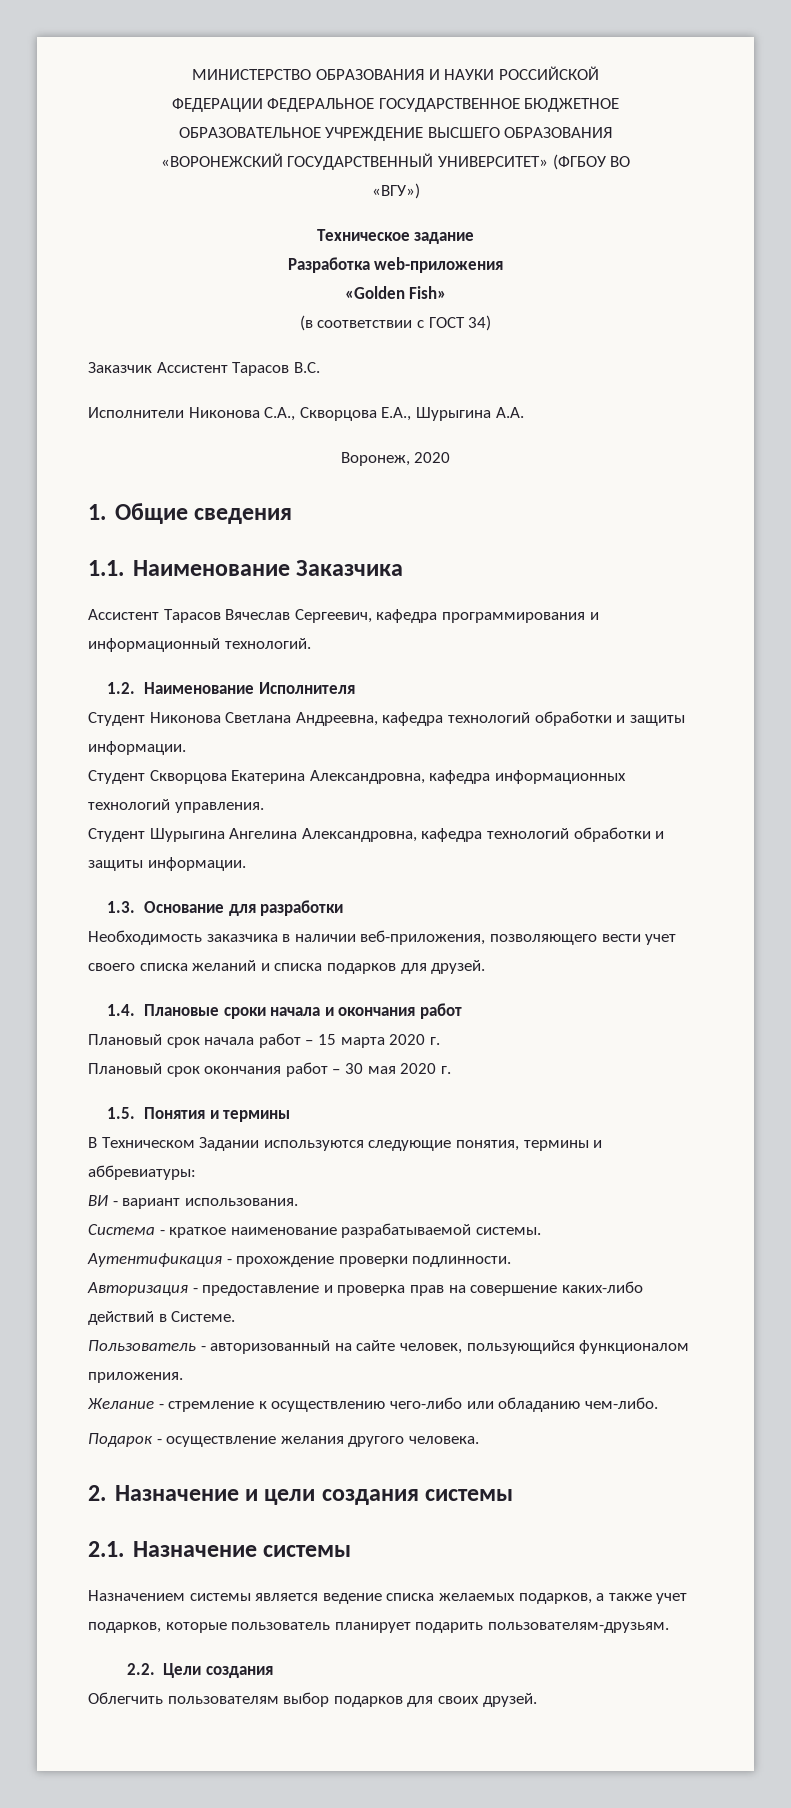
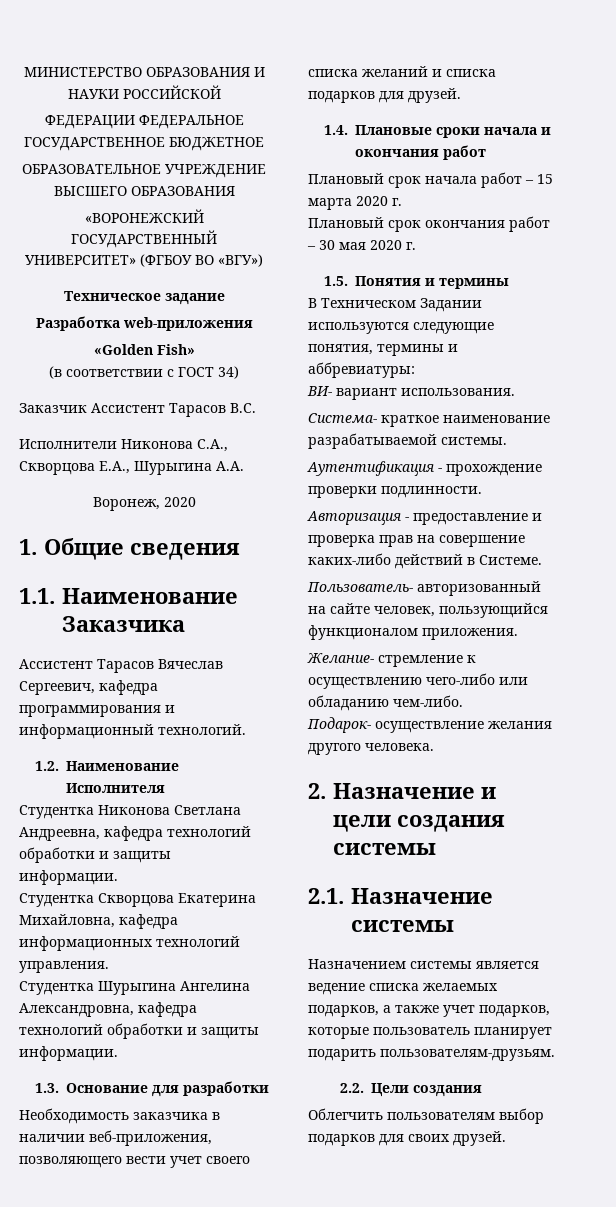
(631, 161) // -> (214, 260) none
[88,712,145,726] Студент -> [19,805,94,819] Студентка
[88,770,145,784] Студент -> [19,893,94,907] Студентка
[309,770,425,784] Александровна, -> [19,914,115,928] Михайловна,
[88,828,145,842] Студент -> [19,981,94,995] Студентка
[88,1195,118,1206] ВИ - -> [307,386,332,396] ВИ-
[88,1224,165,1235] Система - -> [308,413,377,423] Система-
[88,1340,206,1351] Пользователь - -> [307,582,413,592] Пользователь-
[87,1398,164,1409] Желание - -> [307,653,374,663] Желание-
[88,1433,162,1447] Подарок - -> [307,717,371,733] Подарок-

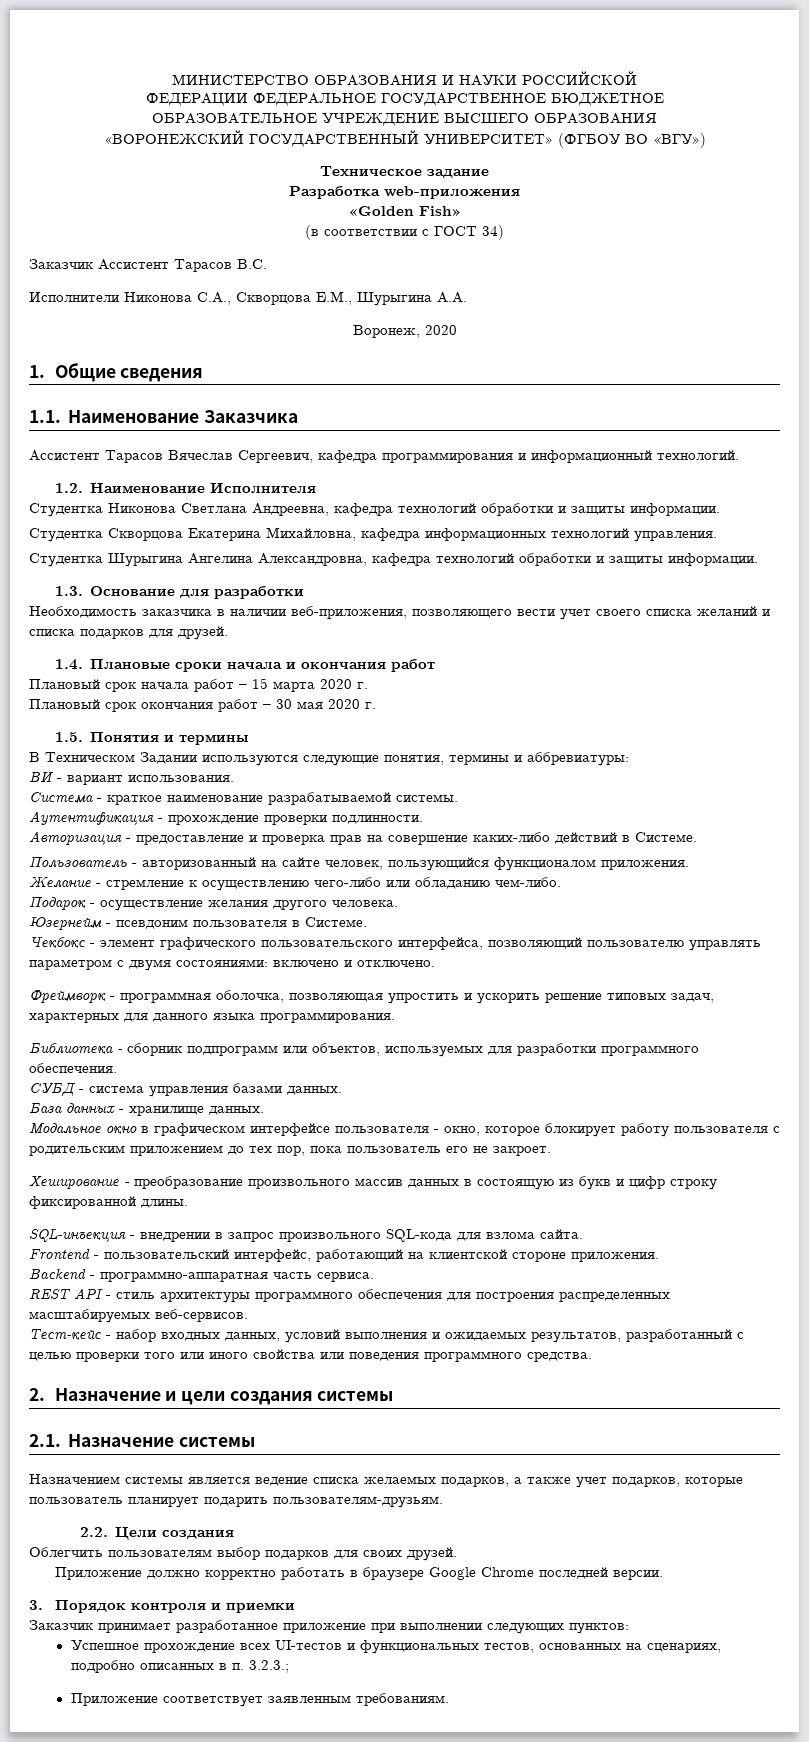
[99,461,130,474] E.А., -> [316,291,352,305] E.М.,
[307,386,332,396] ВИ- -> [29,772,62,783] ВИ -
[308,413,377,423] Система- -> [29,792,102,803] Система -
[307,582,413,592] Пользователь- -> [29,856,137,868] Пользователь -
[307,653,374,663] Желание- -> [29,876,101,888] Желание -
[307,717,371,733] Подарок- -> [29,896,95,911] Подарок -
(434, 747) none -> [29,917,367,931] [29,936,761,951] [29,959,435,971] [29,990,714,1004] [29,1012,395,1023] [29,1042,699,1057] [29,1063,117,1073] [29,1082,342,1097] [29,1103,264,1116] [29,1123,780,1137] [29,1145,551,1156] [29,1176,717,1190] [29,1196,188,1209] [29,1229,583,1242] [29,1248,659,1262] [29,1268,374,1282] [29,1288,670,1303] [29,1309,248,1323] [29,1328,744,1343] [29,1349,592,1362] // Юзернейм - псевдоним пользователя в Системе. // Чекбокс - элемент графического пользовательского интерфейса, позволяющий пользователю управлять параметром с двумя состояниями: включено и отключено. // Фреймворк - программная оболочка, позволяющая упростить и ускорить решение типовых задач, характерных для данного языка программирования. // Библиотека - сборник подпрограмм или объектов, используемых для разработки программного обеспечения. // СУБД - система управления базами данных. // База данных - хранилище данных. // Модальное окно в графическом интерфейсе пользователя - окно, которое блокирует работу пользователя с родительским приложением до тех пор, пока пользователь его не закроет. // Хеширование - преобразование произвольного массив данных в состоящую из букв и цифр строку фиксированной длины. // SQL-инъекция - внедрении в запрос произвольного SQL-кода для взлома сайта. // Frontend - пользовательский интерфейс, работающий на клиентской стороне приложения. // Backend - программно-аппаратная часть сервиса. // REST API - стиль архитектуры программного обеспечения для построения распределенных масштабируемых веб-сервисов. // Тест-кейс - набор входных данных, условий выполнения и ожидаемых результатов, разработанный с целью проверки того или иного свойства или поведения программного средства.
(506, 1138) none -> [54,1567,663,1581] [29,1600,295,1613] [29,1620,629,1634] [70,1640,721,1654] [70,1660,289,1673] [70,1693,449,1707] // Приложение должно корректно работать в браузере Google Chrome последней версии. // 3. Порядок контроля и приемки // Заказчик принимает разработанное приложение при выполнении следующих пунктов: // Успешное прохождение всех UI-тестов и функциональных тестов, основанных на сценариях, подробно описанных в п. 3.2.3.; // Приложение соответствует заявленным требованиям.

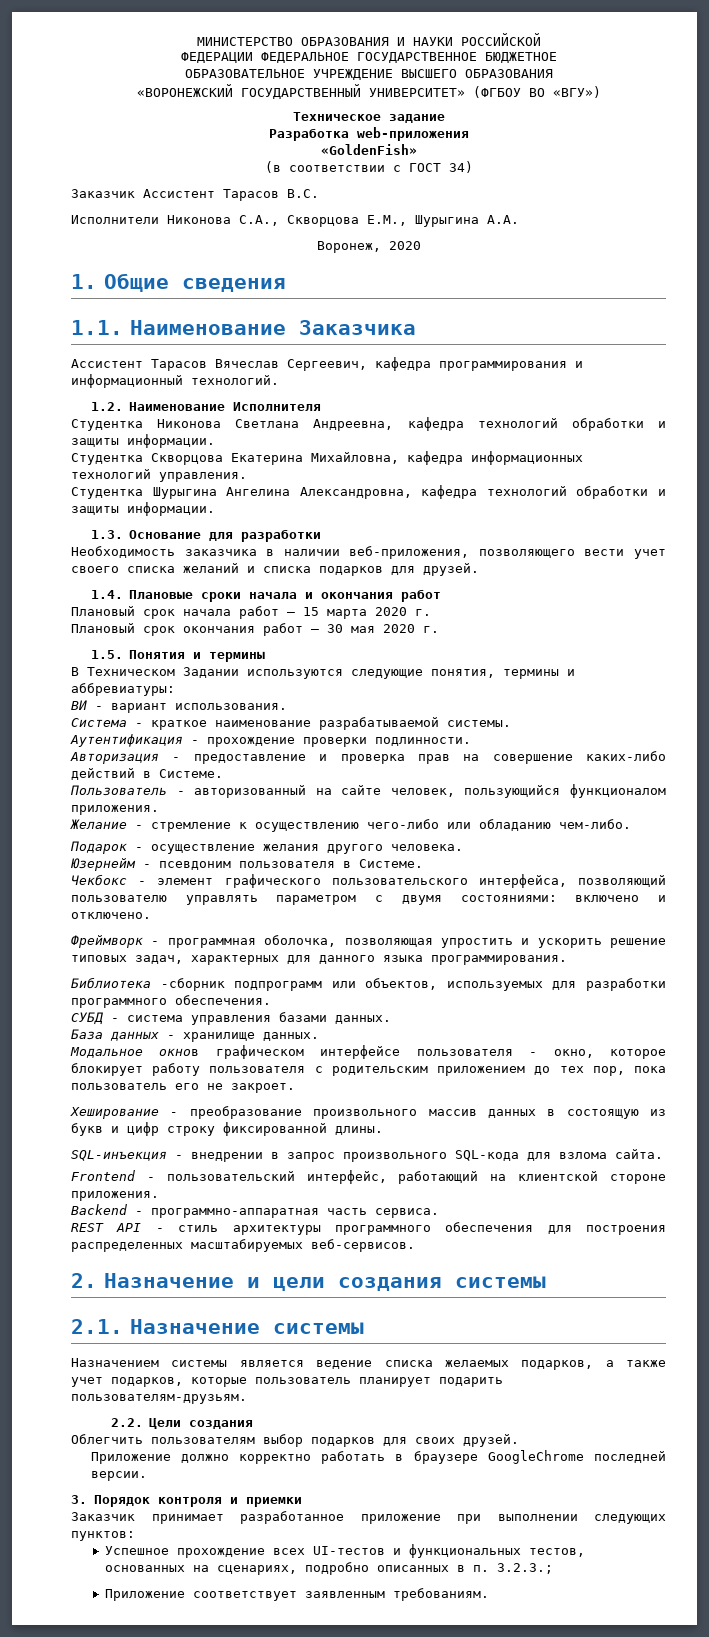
[347,206,462,216] «Golden Fish» -> [320,144,417,155] «GoldenFish»
[117,1043,183,1056] - сборник -> [160,978,225,991] -сборник
[106,1126,149,1135] окно в -> [159,1048,200,1056] окнов
[29,1328,744,1343] [29,1349,592,1362] // Тест-кейс - набор входных данных, условий выполнения и ожидаемых результатов, разработанный с целью проверки того или иного свойства или поведения программного средства. -> (415, 1245) none
[428,1567,534,1580] Google Chrome -> [487,1450,584,1464] GoogleChrome

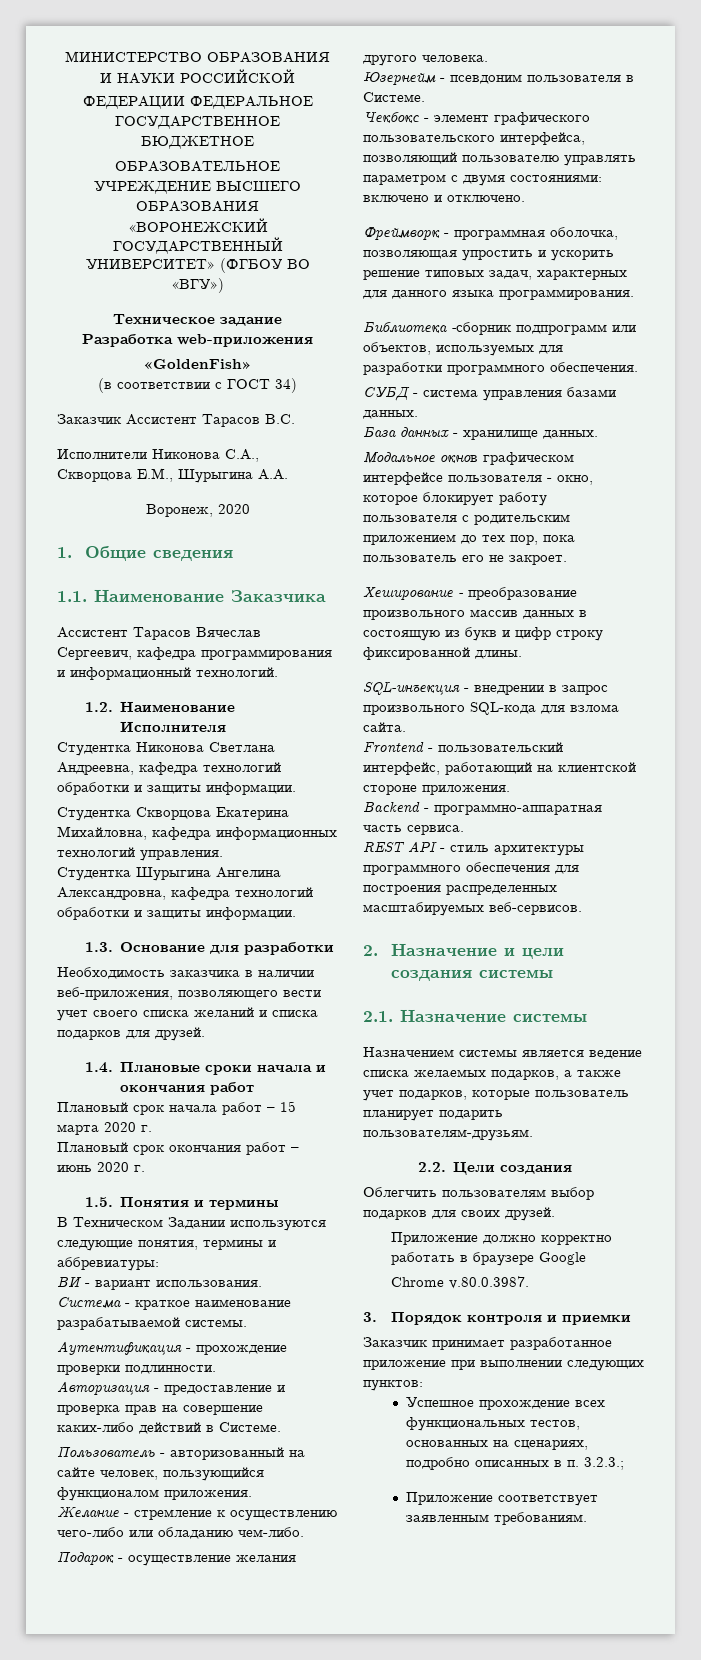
[327,624,375,633] 30 мая -> [57,1165,92,1172] июнь
[487,1450,666,1464] [90,1471,147,1481] GoogleChrome последней версии. -> [538,1252,586,1265] [390,1276,529,1289] Google // Chrome v.80.0.3987.
[313,1546,402,1555] UI-тестов и -> (606, 1403) none

